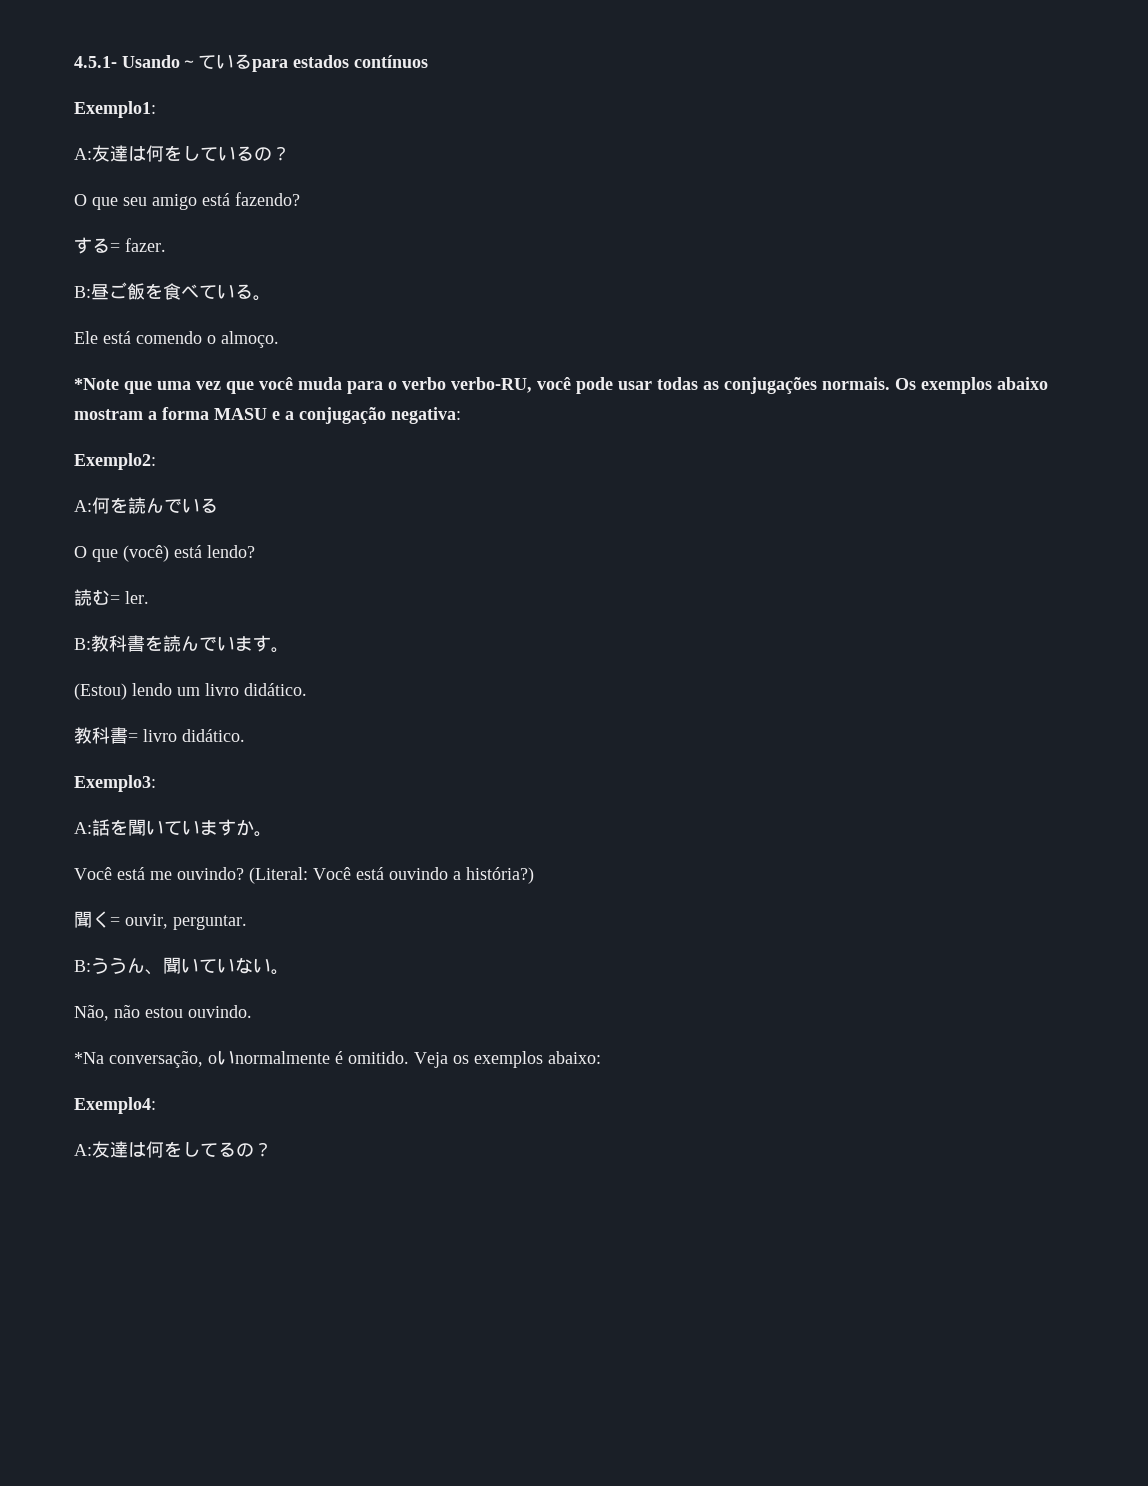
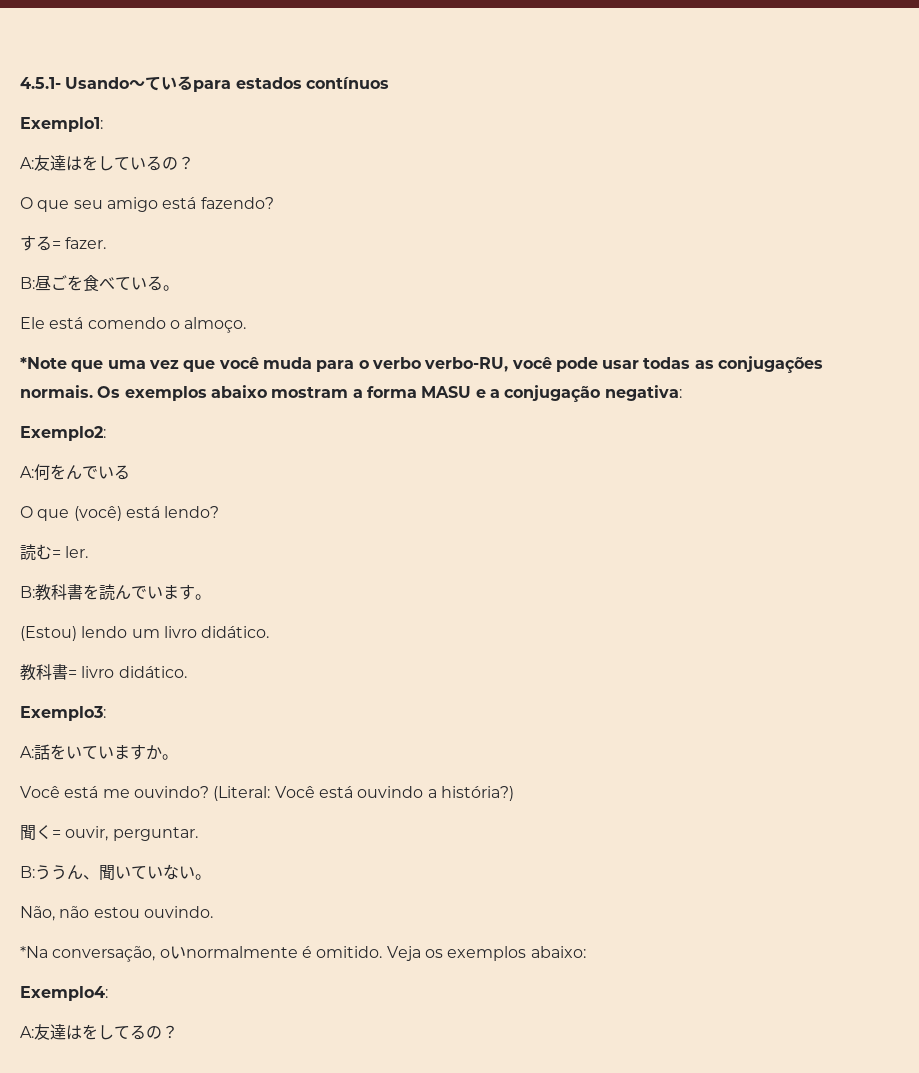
[146,145,164,162] 何 -> (82, 163) none
[127,283,145,300] 飯 -> (67, 282) none
[128,497,146,514] 読 -> (66, 472) none
[128,819,146,836] 聞 -> (66, 752) none
[146,1141,164,1158] 何 -> (82, 1032) none

